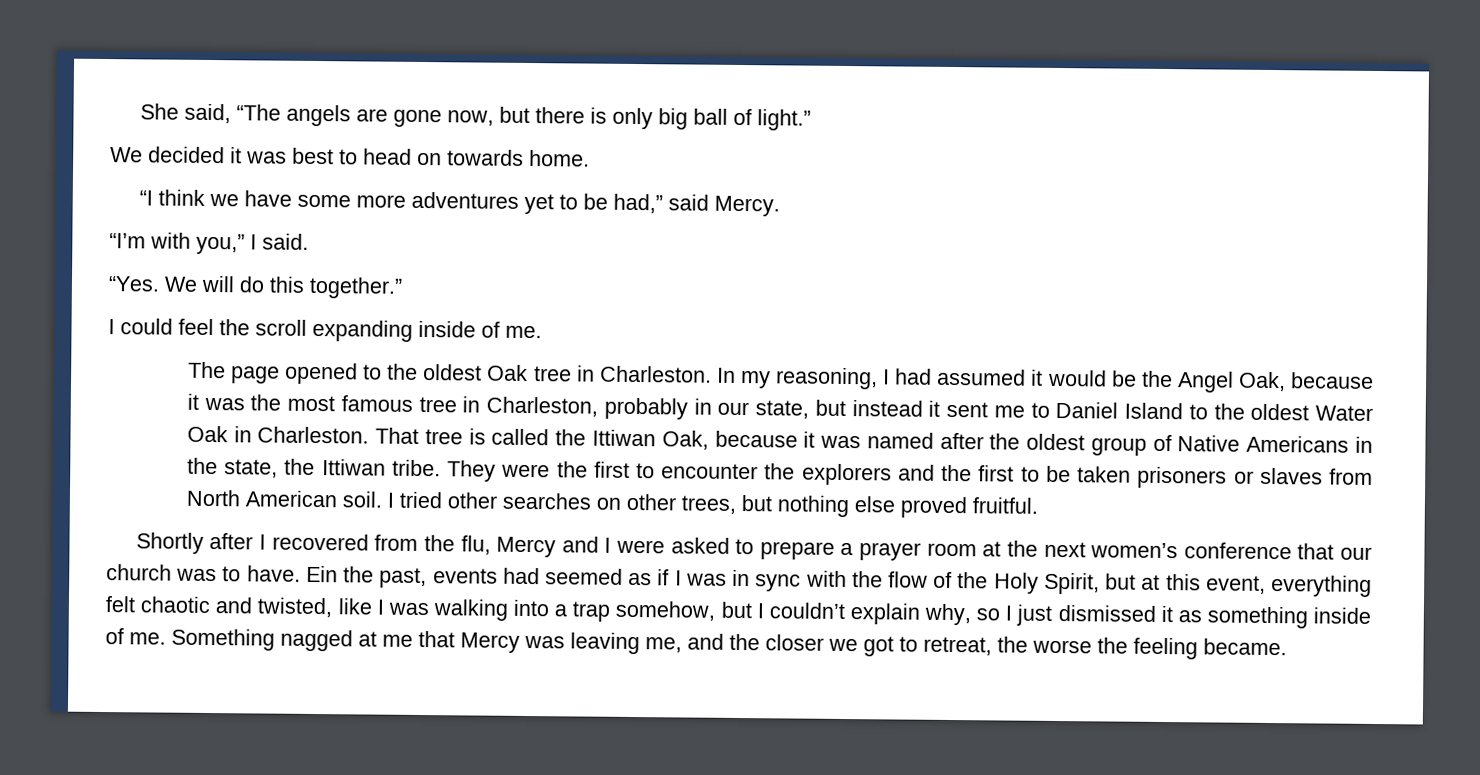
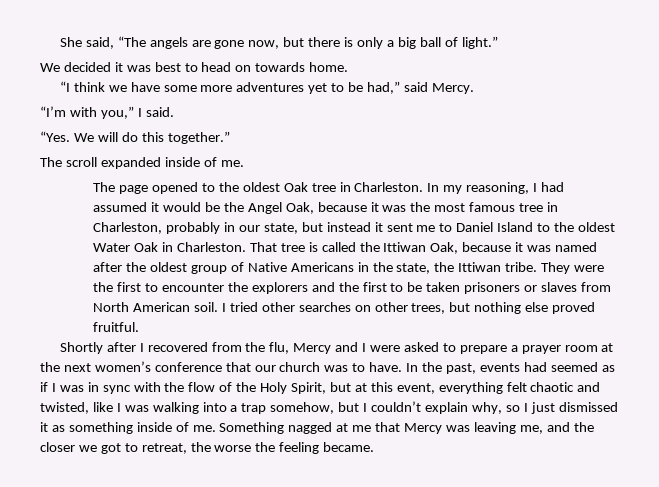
(653, 118) none -> [386,40,394,47] a
[108,318,413,342] I could feel the scroll expanding -> [40,157,161,169] The scroll expanded
[305,565,338,583] Ein -> [406,363,419,372] In

